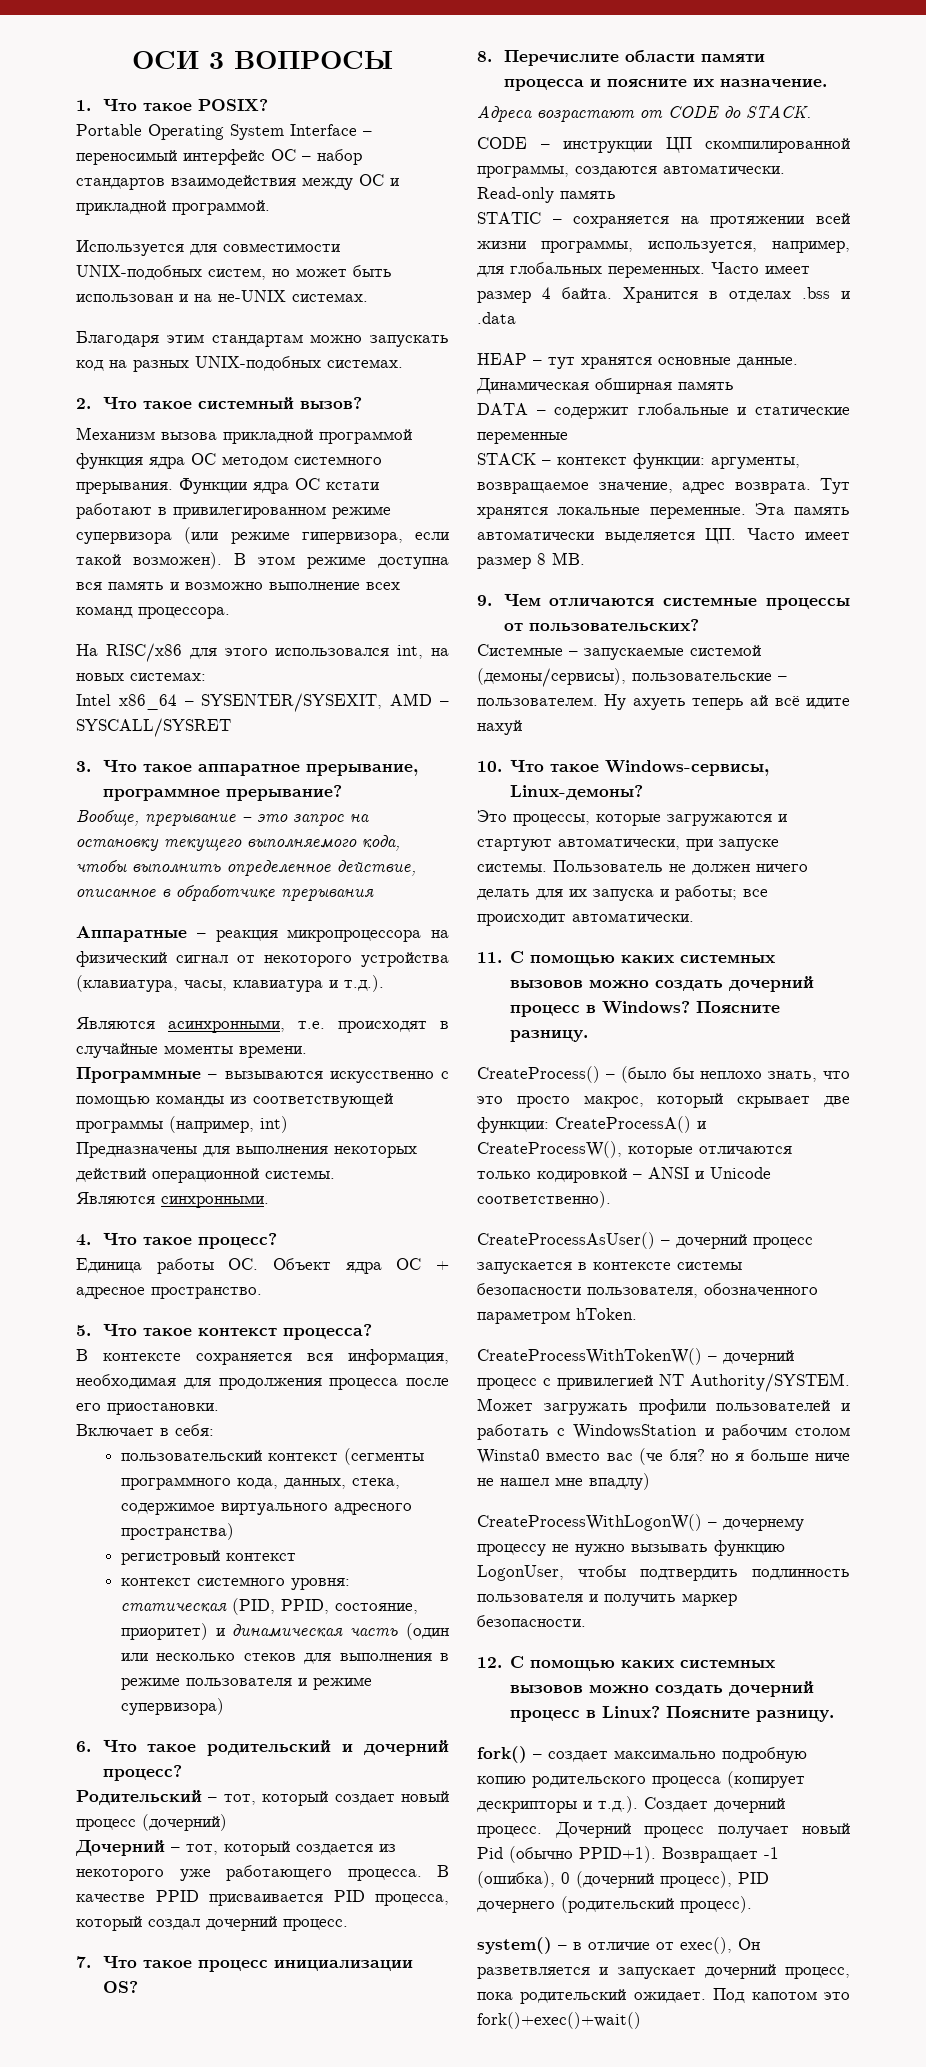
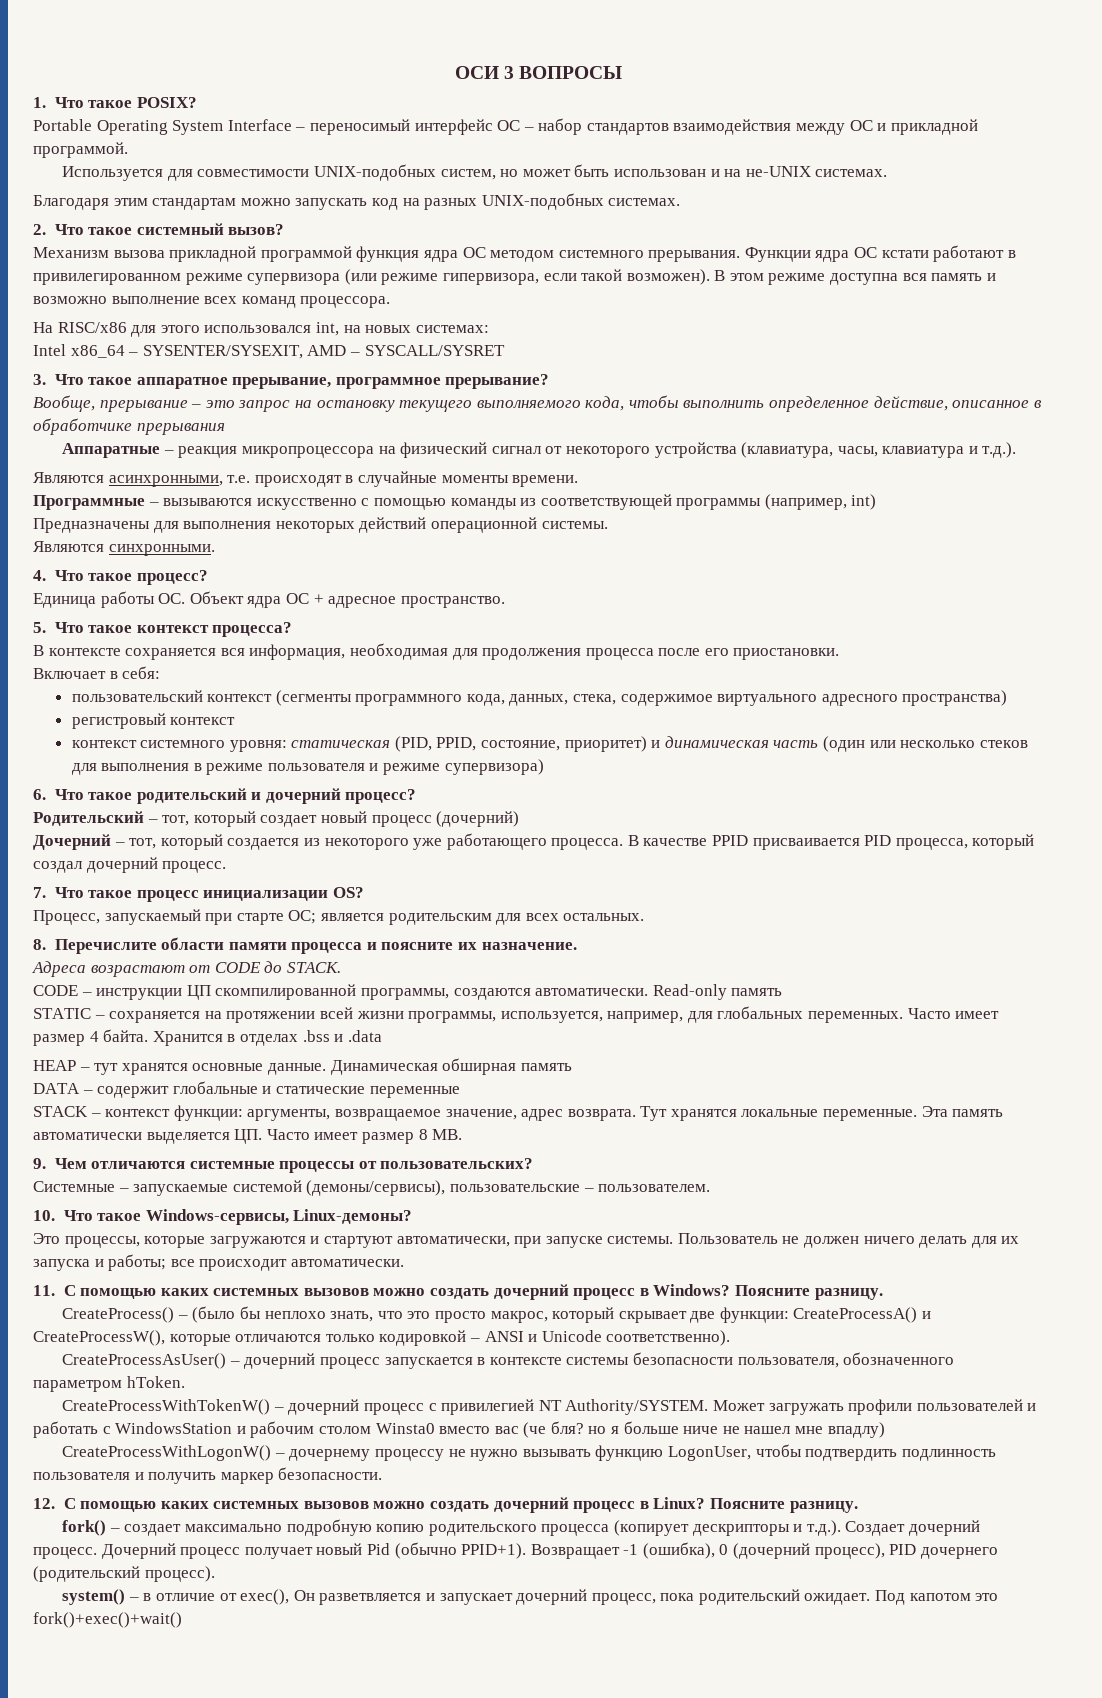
(138, 1987) none -> [33,909,645,925] // Процесс, запускаемый при старте ОС; является родительским для всех остальных.
[604,694,850,710] [477,720,522,735] Ну ахуеть теперь ай всё идите нахуй -> (711, 1188) none

